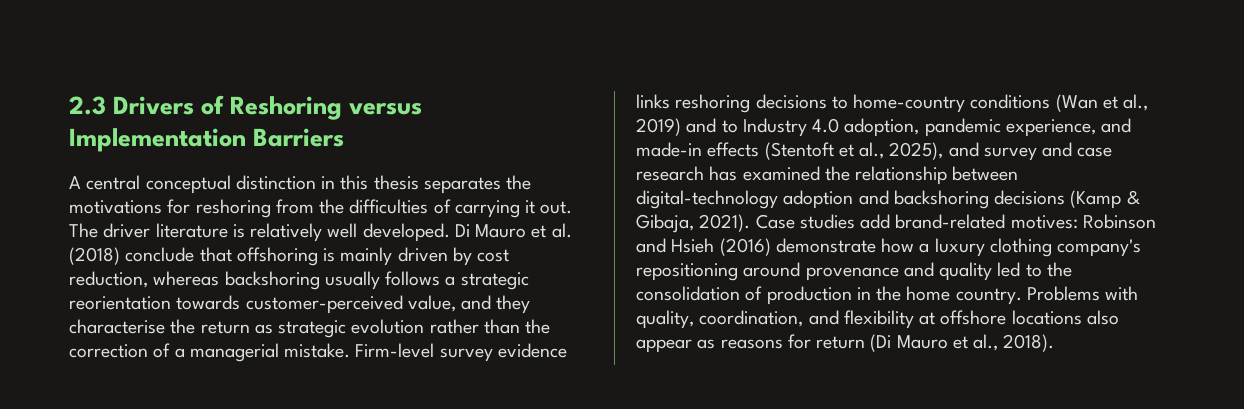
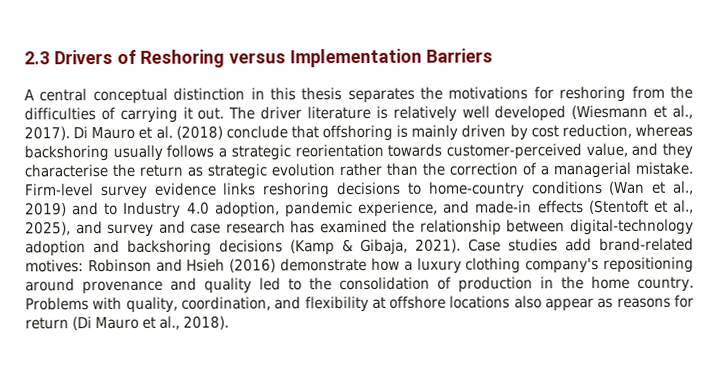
[362,223,450,242] developed. -> [494,104,693,122] [24,126,70,141] developed (Wiesmann et al., 2017).

